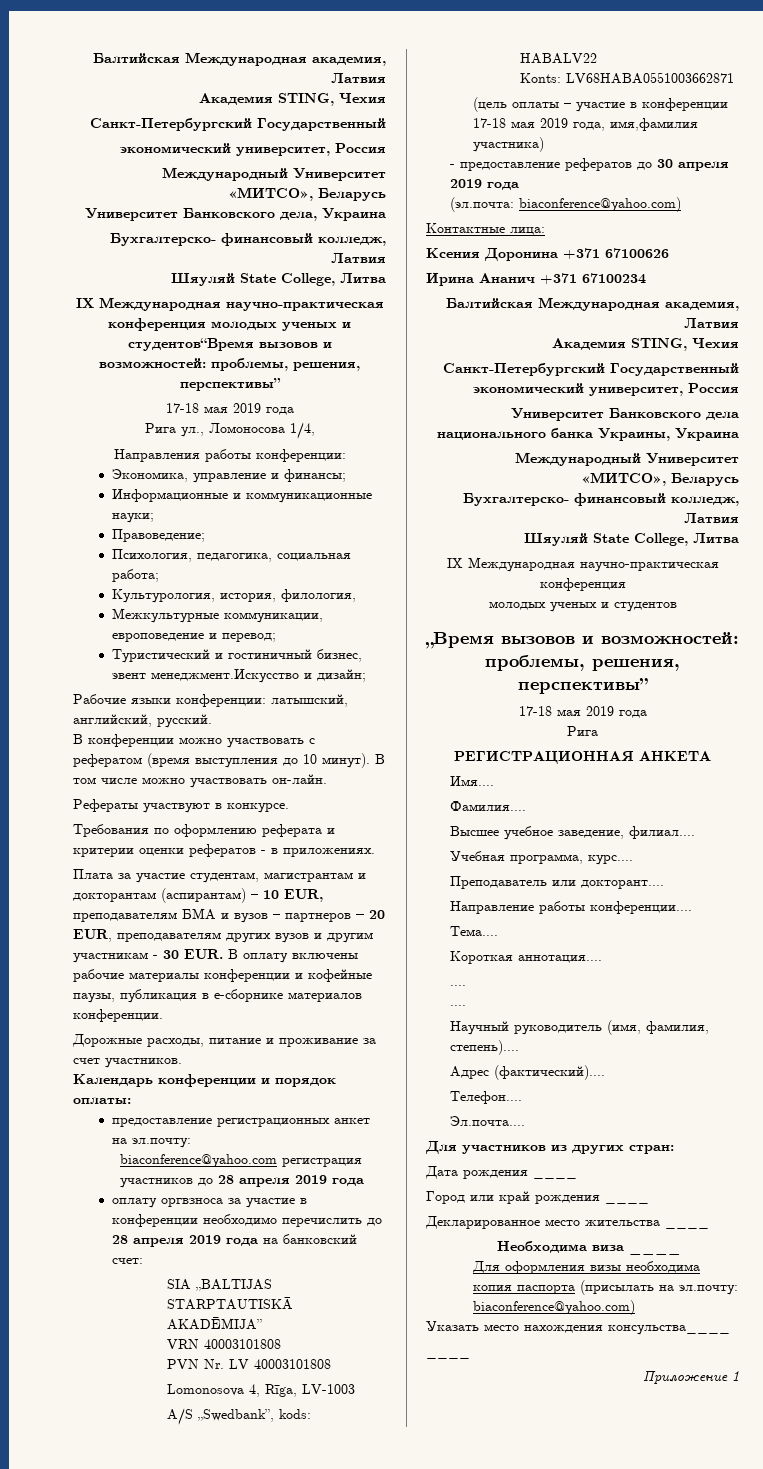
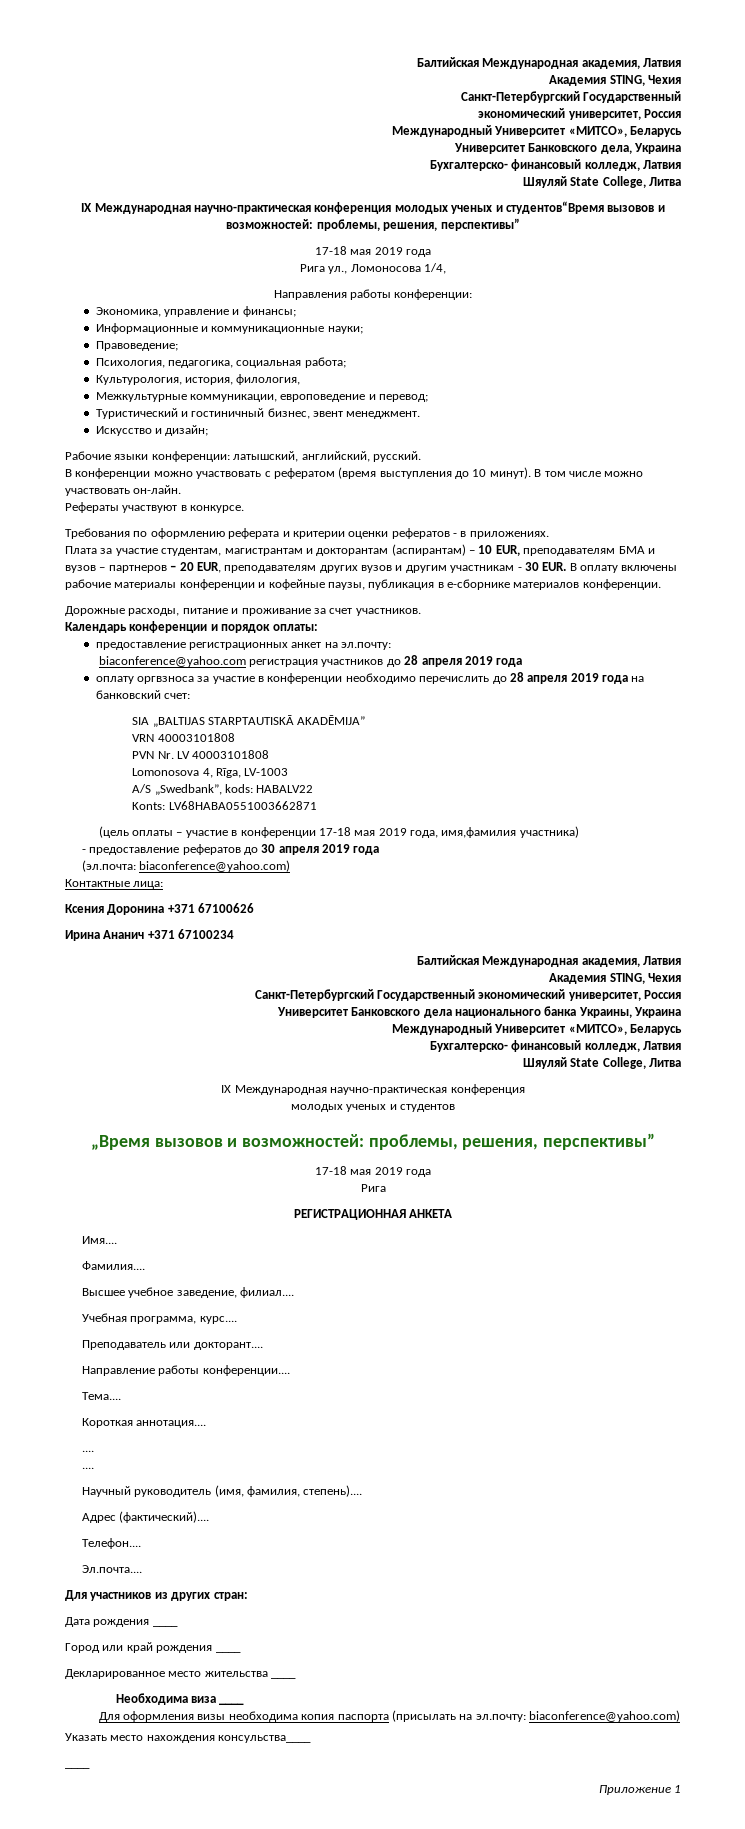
[150,669,299,683] менеджмент.Искусство -> [346,411,421,419] [95,426,152,436] менеджмент. // Искусство

